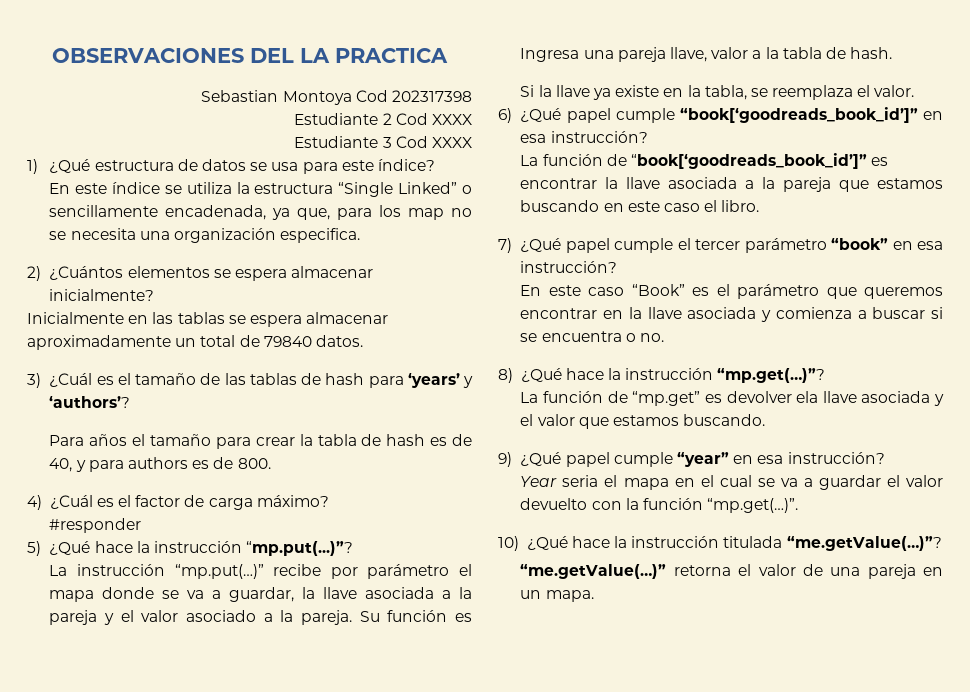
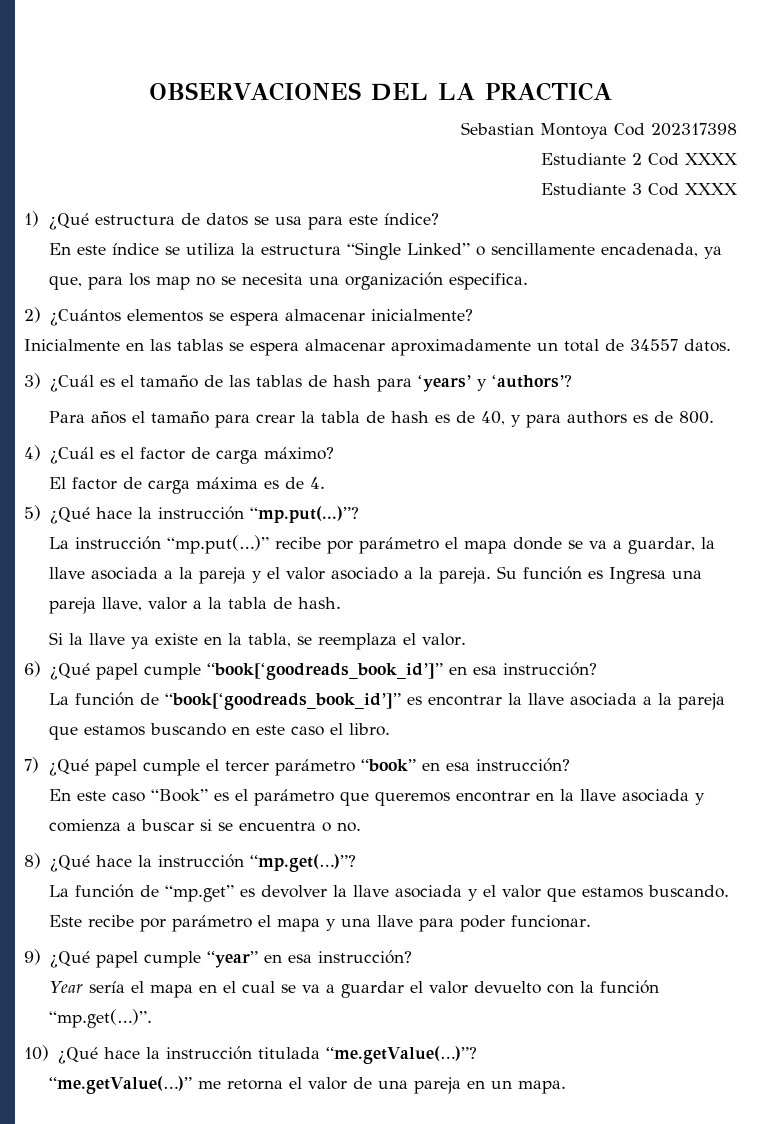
[263,336,312,347] 79840 -> [630,339,678,351] 34557
[49,518,142,533] #responder -> [49,477,326,494] El factor de carga máxima es de 4.
[796,391,819,403] ela -> [333,885,348,897] la
(766, 420) none -> [49,915,592,932] Este recibe por parámetro el mapa y una llave para poder funcionar.
[562,475,599,487] seria -> [89,981,126,993] sería
(667, 571) none -> [198,1080,222,1089] me

